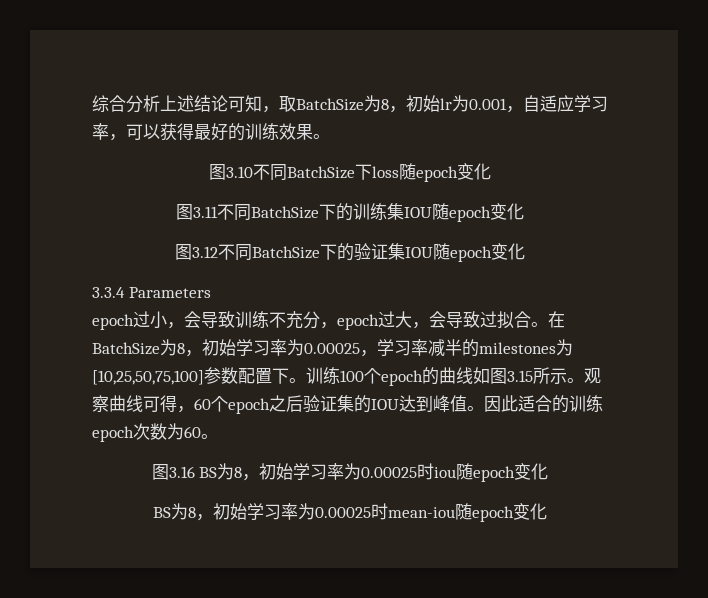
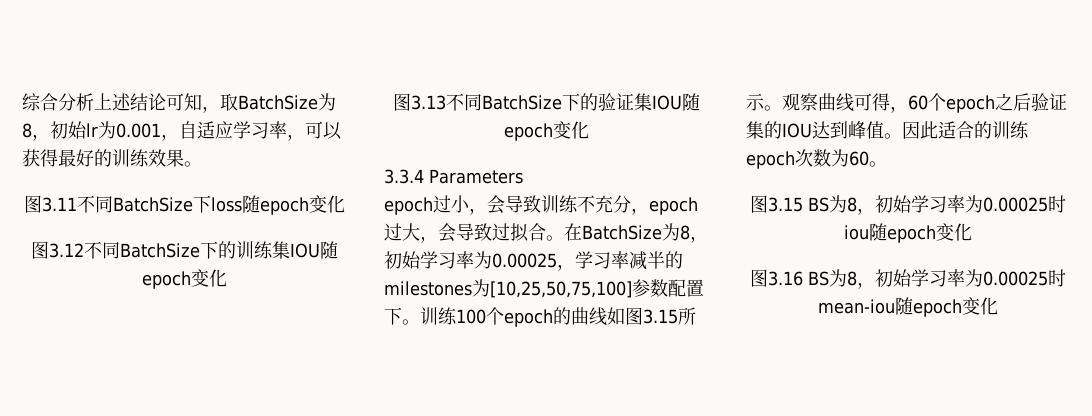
[226,166,253,178] 3.10 -> [41,197,77,212] 3.11
[193,206,218,218] 3.11 -> [48,243,84,258] 3.12
[192,246,218,258] 3.12 -> [410,95,446,110] 3.13
[168,466,195,478] 3.16 -> [768,197,803,212] 3.15
(549, 471) none -> [750,269,803,287] 图3.16

